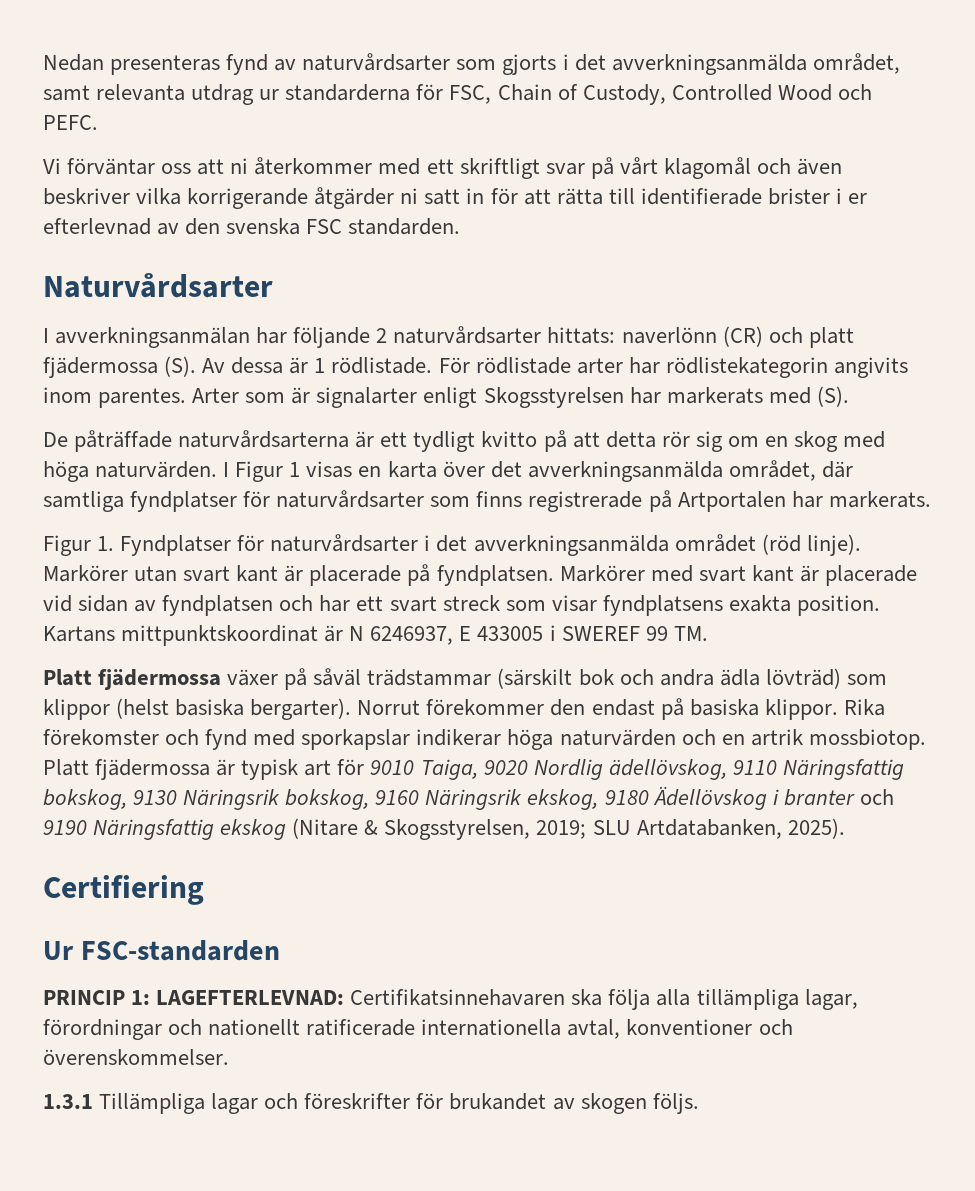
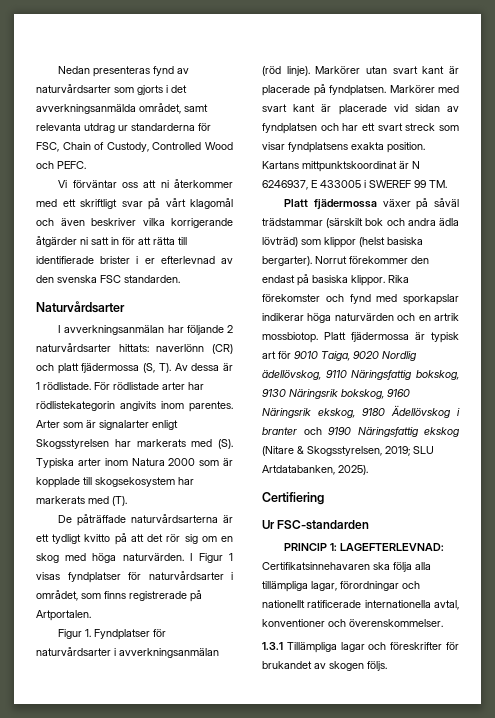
[164,356,197,377] (S). -> [143,363,171,373] (S, T).
(849, 396) none -> [36,458,234,469] [36,477,194,488] [36,496,127,506] Typiska arter inom Natura 2000 som är kopplade till skogsekosystem har markerats med (T).
[605,431,656,448] detta -> [147,534,164,542] det
[358,460,853,482] [43,491,124,512] en karta över det avverkningsanmälda området, där samtliga -> (60, 576) none
(425, 499) none -> [231,572,233,580] [36,590,78,601] i området,
[677,491,931,512] Artportalen har markerats. -> [36,610,91,621] Artportalen.
[436,534,756,556] det avverkningsanmälda området -> [119,648,219,658] avverkningsanmälan

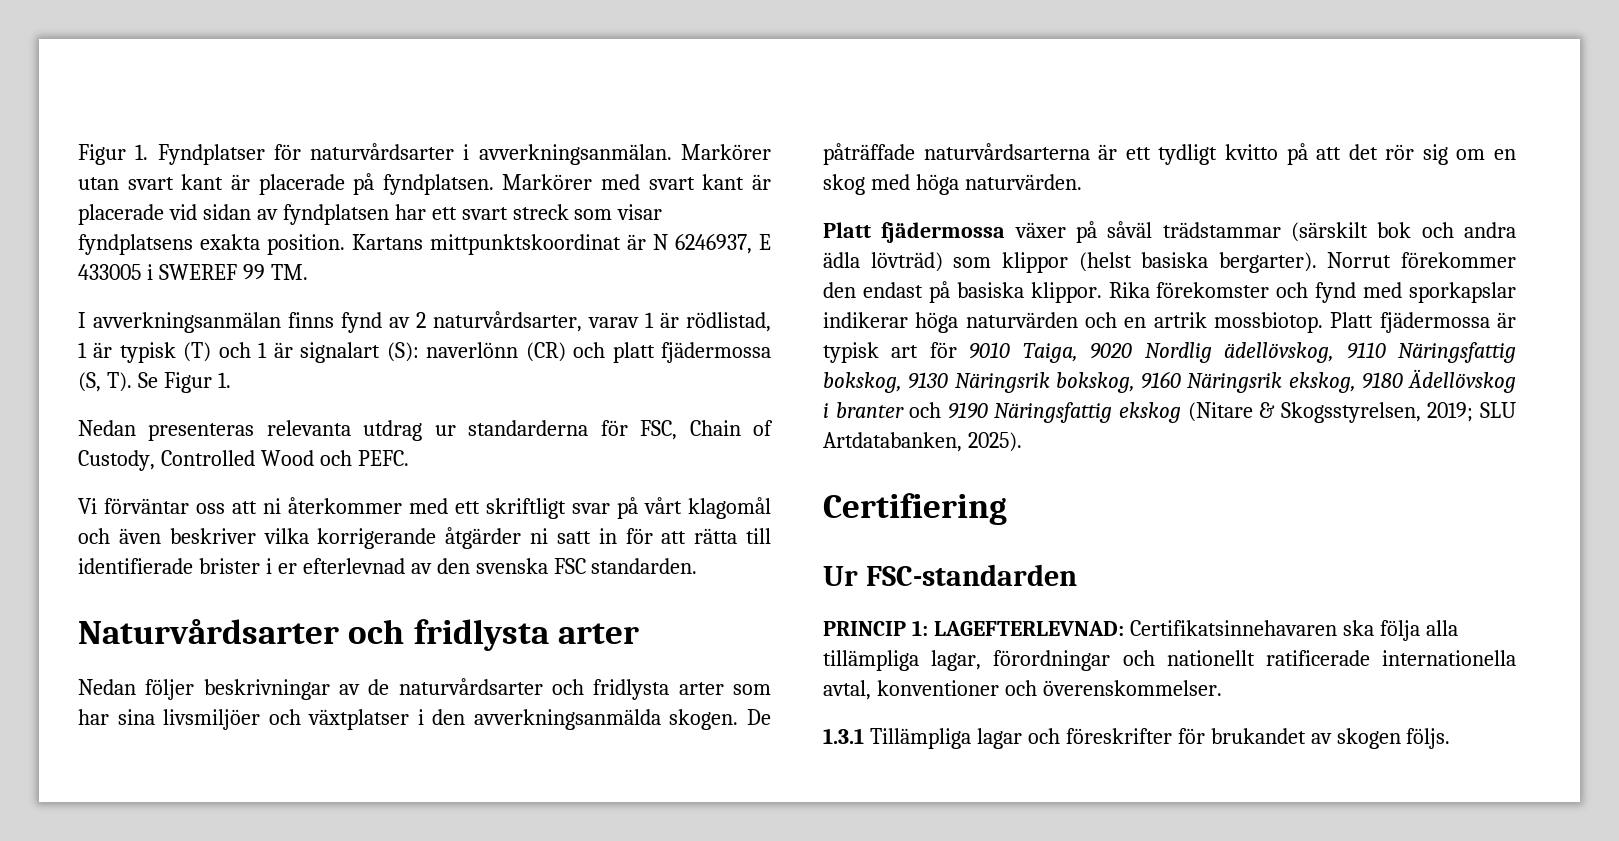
[58,66,190,77] [36,84,187,95] [36,103,208,114] Nedan presenteras fynd av naturvårdsarter som gjorts i det avverkningsanmälda området, samt -> [78,143,771,165] [78,173,771,195] [78,204,663,225] [78,234,771,255] [78,264,308,280] [78,311,771,333] [78,342,771,363] [78,372,231,393] [78,420,255,441] Figur 1. Fyndplatser för naturvårdsarter i avverkningsanmälan. Markörer utan svart kant är placerade på fyndplatsen. Markörer med svart kant är placerade vid sidan av fyndplatsen har ett svart streck som visar fyndplatsens exakta position. Kartans mittpunktskoordinat är N 6246937, E 433005 i SWEREF 99 TM. // I avverkningsanmälan finns fynd av 2 naturvårdsarter, varav 1 är rödlistad, 1 är typisk (T) och 1 är signalart (S): naverlönn (CR) och platt fjädermossa (S, T). Se Figur 1. // Nedan presenteras
[58,325,234,335] [36,343,233,354] [36,363,233,374] [36,382,204,390] [36,401,233,412] [36,420,178,430] [36,439,233,449] [36,458,234,469] [36,477,194,488] [36,496,127,506] // I avverkningsanmälan har följande 2 naturvårdsarter hittats: naverlönn (CR) och platt fjädermossa (S, T). Av dessa är 1 rödlistade. För rödlistade arter har rödlistekategorin angivits inom parentes. Arter som är signalarter enligt Skogsstyrelsen har markerats med (S). Typiska arter inom Natura 2000 som är kopplade till skogsekosystem har markerats med (T). // -> [348,619,639,651] [78,678,771,700] [78,709,739,730] och fridlysta arter // Nedan följer beskrivningar av de naturvårdsarter och fridlysta arter som har sina livsmiljöer och växtplatser i den avverkningsanmälda skogen.
[189,553,233,563] [36,571,233,583] [36,590,202,602] [36,610,91,621] [58,629,167,640] [36,647,219,658] [262,66,459,76] [262,84,459,96] [262,104,459,115] [262,123,459,134] [262,142,425,153] [262,161,420,172] [262,180,447,190] I Figur 1 visas fyndplatser för naturvårdsarter i området, som finns registrerade på Artportalen. // Figur 1. Fyndplatser för naturvårdsarter i avverkningsanmälan (röd linje). Markörer utan svart kant är placerade på fyndplatsen. Markörer med svart kant är placerade vid sidan av fyndplatsen och har ett svart streck som visar fyndplatsens exakta position. Kartans mittpunktskoordinat är N 6246937, E 433005 i SWEREF 99 TM. -> (1082, 182) none

